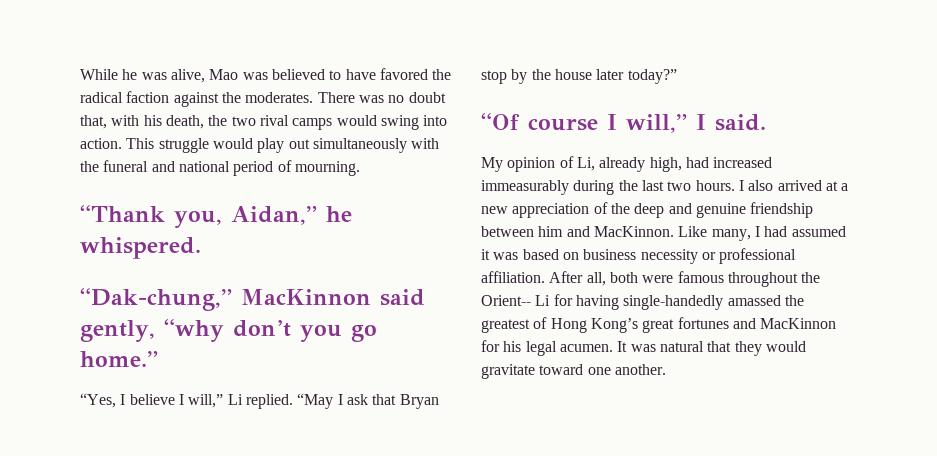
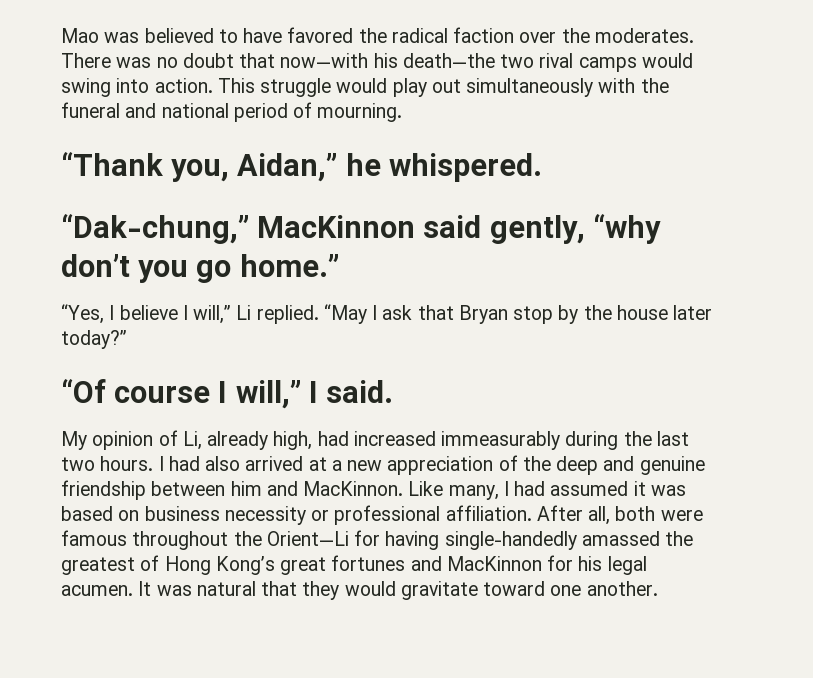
[80,69,205,83] While he was alive, -> (61, 35) none
[173,92,219,107] against -> [519,32,557,43] over
[80,115,228,129] that, with his death, the -> [239,53,495,68] that now—with his death—the
(744, 185) none -> [168,456,200,471] had
[481,295,551,306] Orient-- Li -> [266,531,349,546] Orient—Li

